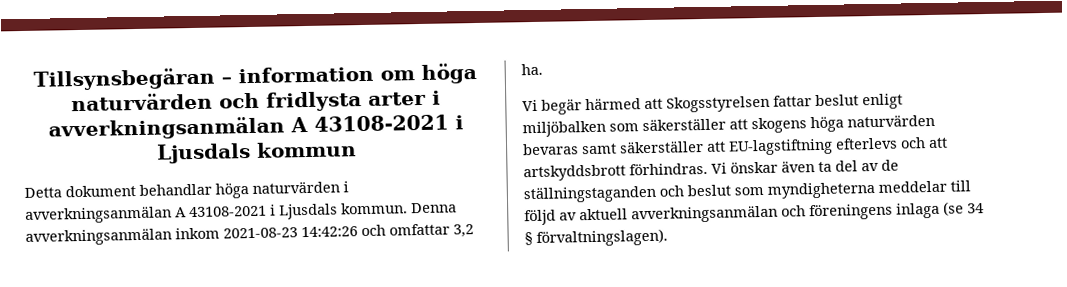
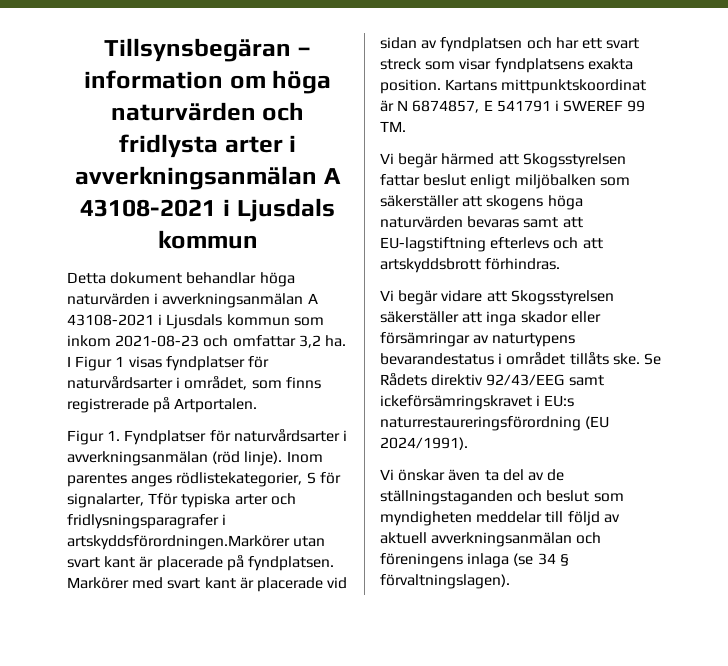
[341,202,457,215] [25,228,172,246] kommun. Denna avverkningsanmälan -> [226,314,324,326] kommun som
[301,226,358,238] 14:42:26 -> (200, 341) none
(543, 69) none -> [67,356,269,371] [67,376,321,390] [67,397,258,413] [67,429,347,445] [67,451,323,466] [67,472,341,487] [67,493,296,508] [67,514,227,529] [67,535,326,550] [67,555,334,571] [67,577,348,592] [380,37,640,52] [380,58,633,73] [380,79,647,94] [380,100,646,113] [380,121,406,132] I Figur 1 visas fyndplatser för naturvårdsarter i området, som finns registrerade på Artportalen. // Figur 1. Fyndplatser för naturvårdsarter i avverkningsanmälan (röd linje). Inom parentes anges rödlistekategorier, S för signalarter, Tför typiska arter och fridlysningsparagrafer i artskyddsförordningen.Markörer utan svart kant är placerade på fyndplatsen. Markörer med svart kant är placerade vid sidan av fyndplatsen och har ett svart streck som visar fyndplatsens exakta position. Kartans mittpunktskoordinat är N 6874857, E 541791 i SWEREF 99 TM.
[619,141,704,154] säkerställer -> (559, 222) none
(708, 169) none -> [380,290,614,305] [380,311,601,326] [380,332,576,347] [380,352,661,365] [380,373,604,386] [380,395,575,410] [380,416,610,431] [380,437,468,450] // Vi begär vidare att Skogsstyrelsen säkerställer att inga skador eller försämringar av naturtypens bevarandestatus i området tillåts ske. Se Rådets direktiv 92/43/EEG samt ickeförsämringskravet i EU:s naturrestaureringsförordning (EU 2024/1991). //
[767,181,875,199] myndigheterna -> [380,511,472,526] myndigheten

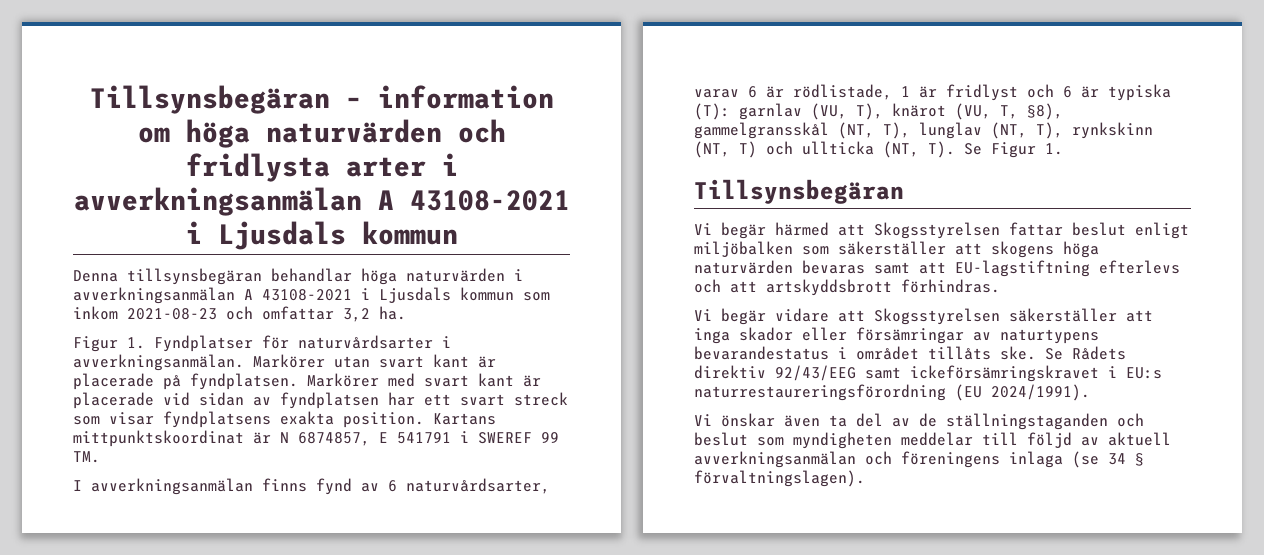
[67,272,183,284] Detta dokument -> [73,268,262,285] Denna tillsynsbegäran
[67,356,269,371] [67,376,321,390] [67,397,258,413] I Figur 1 visas fyndplatser för naturvårdsarter i området, som finns registrerade på Artportalen. -> (406, 313) none
[67,451,323,466] [67,472,341,487] [67,493,296,508] [67,514,227,529] [67,535,290,550] avverkningsanmälan (röd linje). Inom parentes anges rödlistekategorier, S för signalarter, Tför typiska arter och fridlysningsparagrafer i artskyddsförordningen.Markörer -> [73,354,325,371] avverkningsanmälan. Markörer
[526,37,552,49] och -> (379, 400) none
(406, 126) none -> [73,478,550,495] [694,84,1171,101] [694,103,1063,120] [694,122,1153,139] [694,141,1063,158] [694,179,904,204] // I avverkningsanmälan finns fynd av 6 naturvårdsarter, varav 6 är rödlistade, 1 är fridlyst och 6 är typiska (T): garnlav (VU, T), knärot (VU, T, §8), gammelgransskål (NT, T), lunglav (NT, T), rynkskinn (NT, T) och ullticka (NT, T). Se Figur 1. // Tillsynsbegäran

